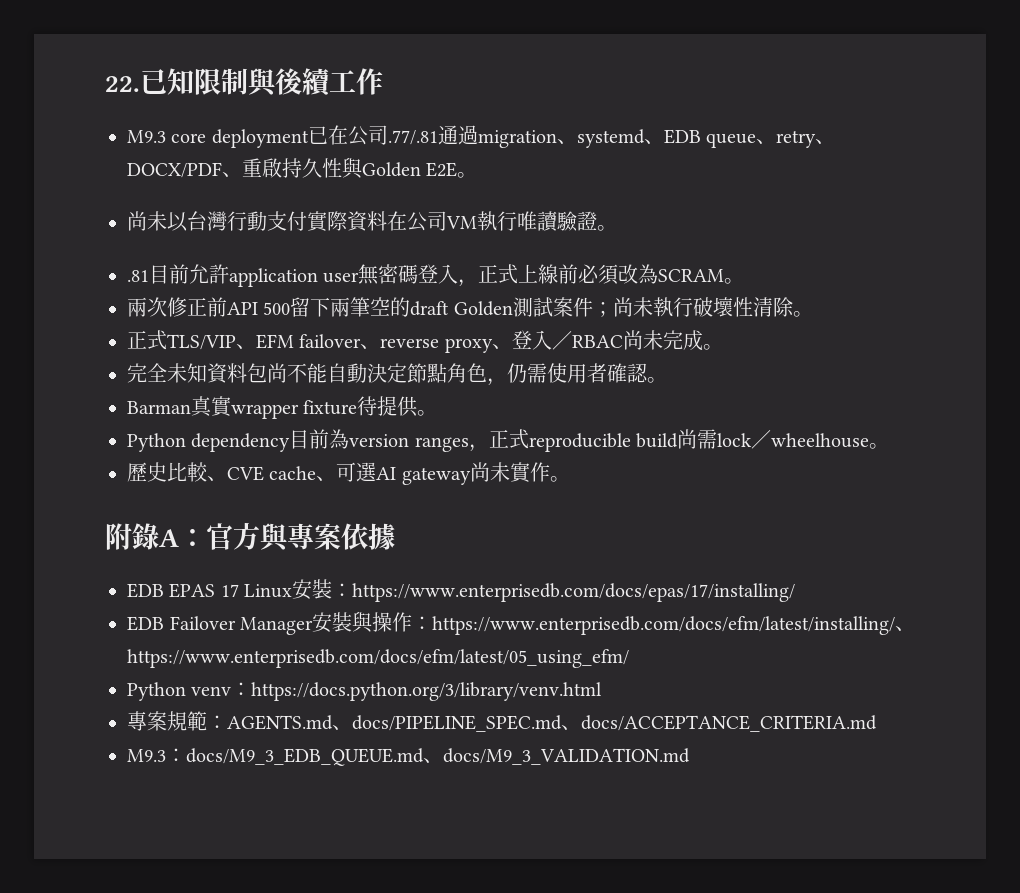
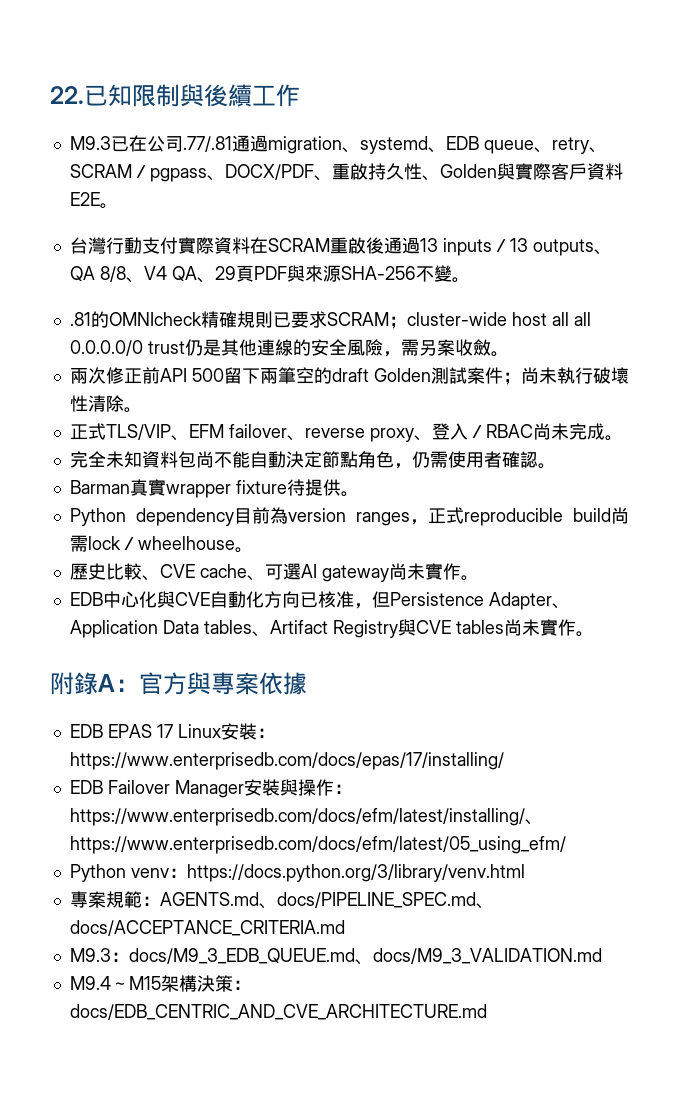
[171,129,309,148] core deployment -> (111, 143) none
(836, 141) none -> [69,164,225,182] SCRAM／pgpass、
[342,157,421,179] 與Golden -> [421,163,623,181] 、Golden與實際客戶資料
[127,211,188,232] 尚未以 -> (118, 206) none
[407,211,617,232] [127,264,725,287] 公司VM執行唯讀驗證。 // .81目前允許application user無密碼登入，正式上線前必須改為SCRAM -> [267,237,612,256] [69,265,470,283] [69,311,591,329] [69,339,491,357] SCRAM重啟後通過13 inputs／13 outputs、QA 8/8、V4 QA、29頁PDF與來源SHA-256不變。 // .81的OMNIcheck精確規則已要求SCRAM；cluster-wide host all all 0.0.0.0/0 trust仍是其他連線的安全風險，需另案收斂
(570, 479) none -> [69,591,570,610] [69,619,594,638] // EDB中心化與CVE自動化方向已核准，但Persistence Adapter、Application Data tables、Artifact Registry與CVE tables尚未實作。
(690, 756) none -> [69,975,251,992] [69,1004,487,1020] // M9.4～M15架構決策：docs/EDB_CENTRIC_AND_CVE_ARCHITECTURE.md

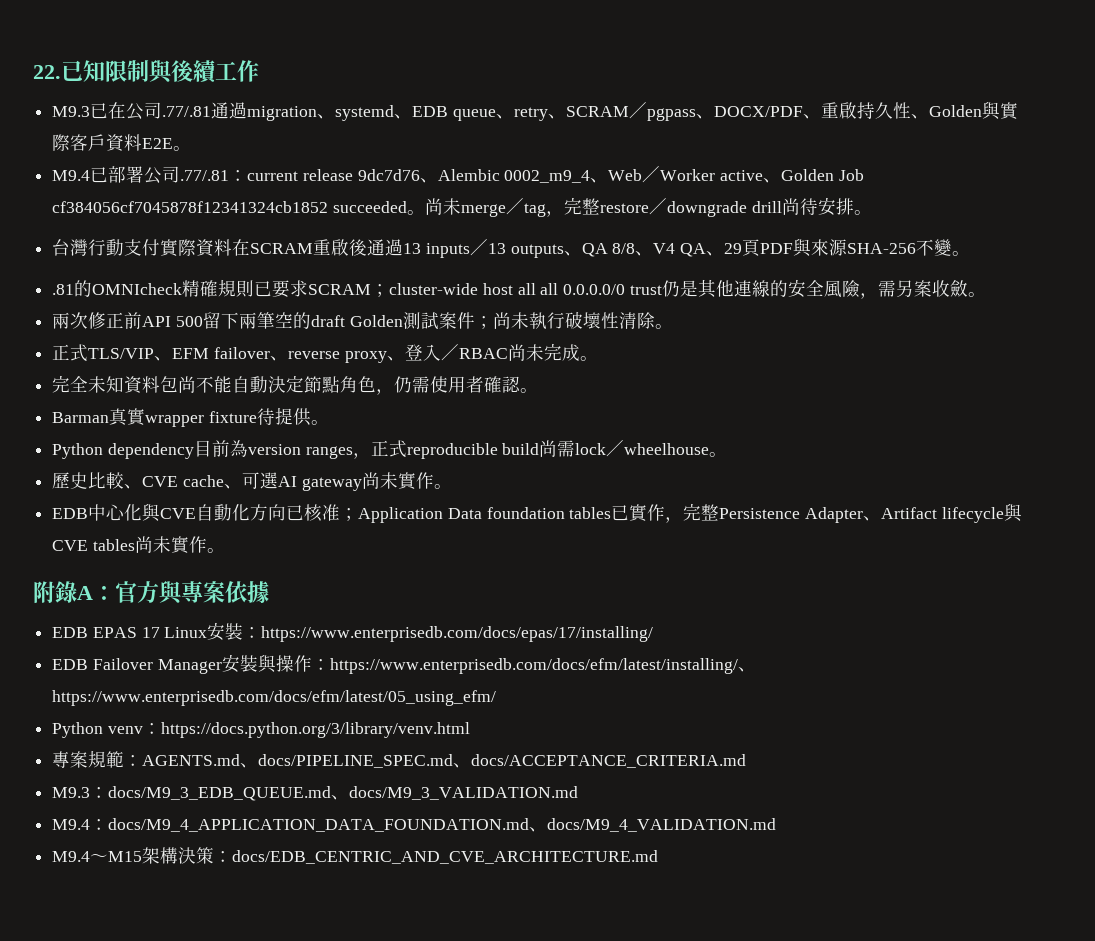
(118, 206) none -> [52,166,864,184] [52,197,872,217] // M9.4已部署公司.77/.81：current release 9dc7d76、Alembic 0002_m9_4、Web／Worker active、Golden Job cf384056cf7045878f12341324cb1852 succeeded。尚未merge／tag，完整restore／downgrade drill尚待安排。
[353,591,570,610] [69,620,398,638] ，但Persistence Adapter、Application Data tables、Artifact Registry -> [340,503,1004,523] ；Application Data foundation tables已實作，完整Persistence Adapter、Artifact lifecycle
(602, 956) none -> [52,818,777,832] // M9.4：docs/M9_4_APPLICATION_DATA_FOUNDATION.md、docs/M9_4_VALIDATION.md

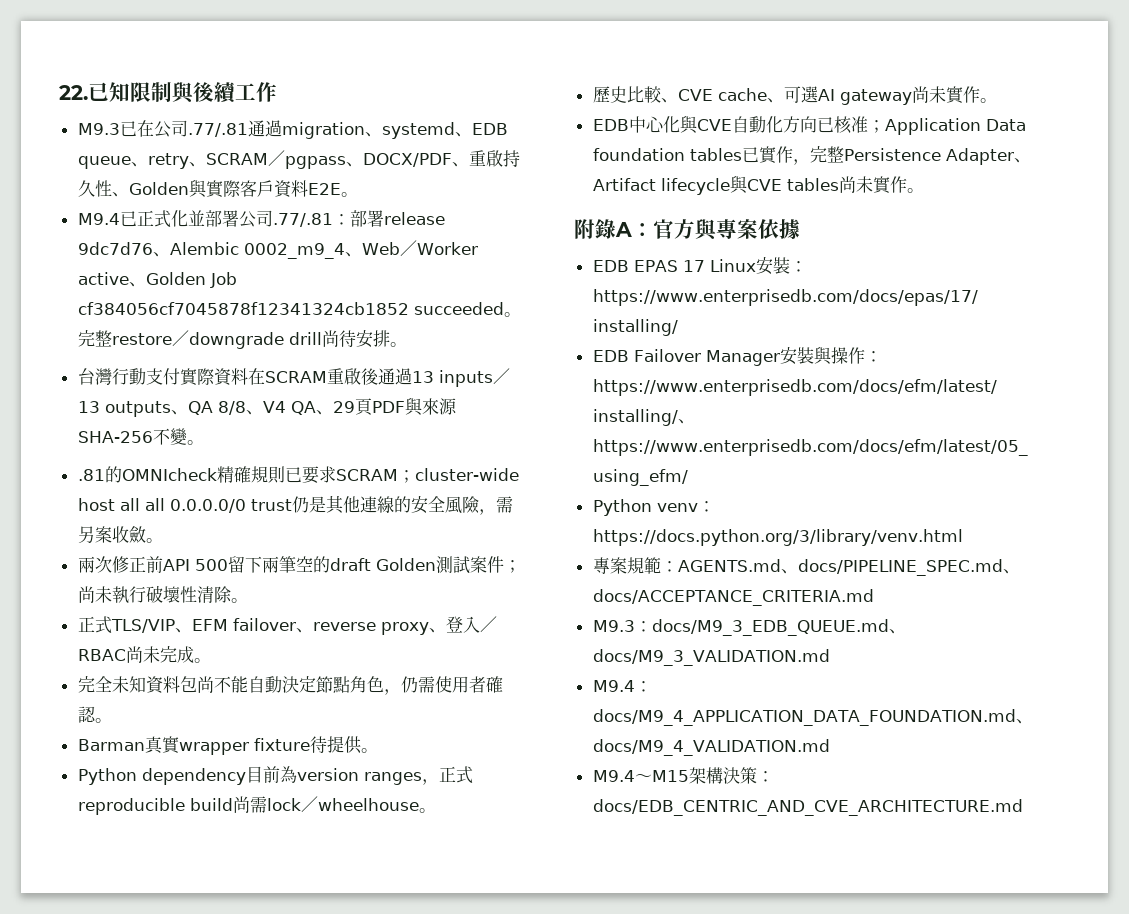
(109, 175) none -> [136,210,205,228] 正式化並
[247,171,299,181] current -> [349,210,384,227] 部署
[424,198,564,217] 尚未merge／tag， -> (521, 314) none

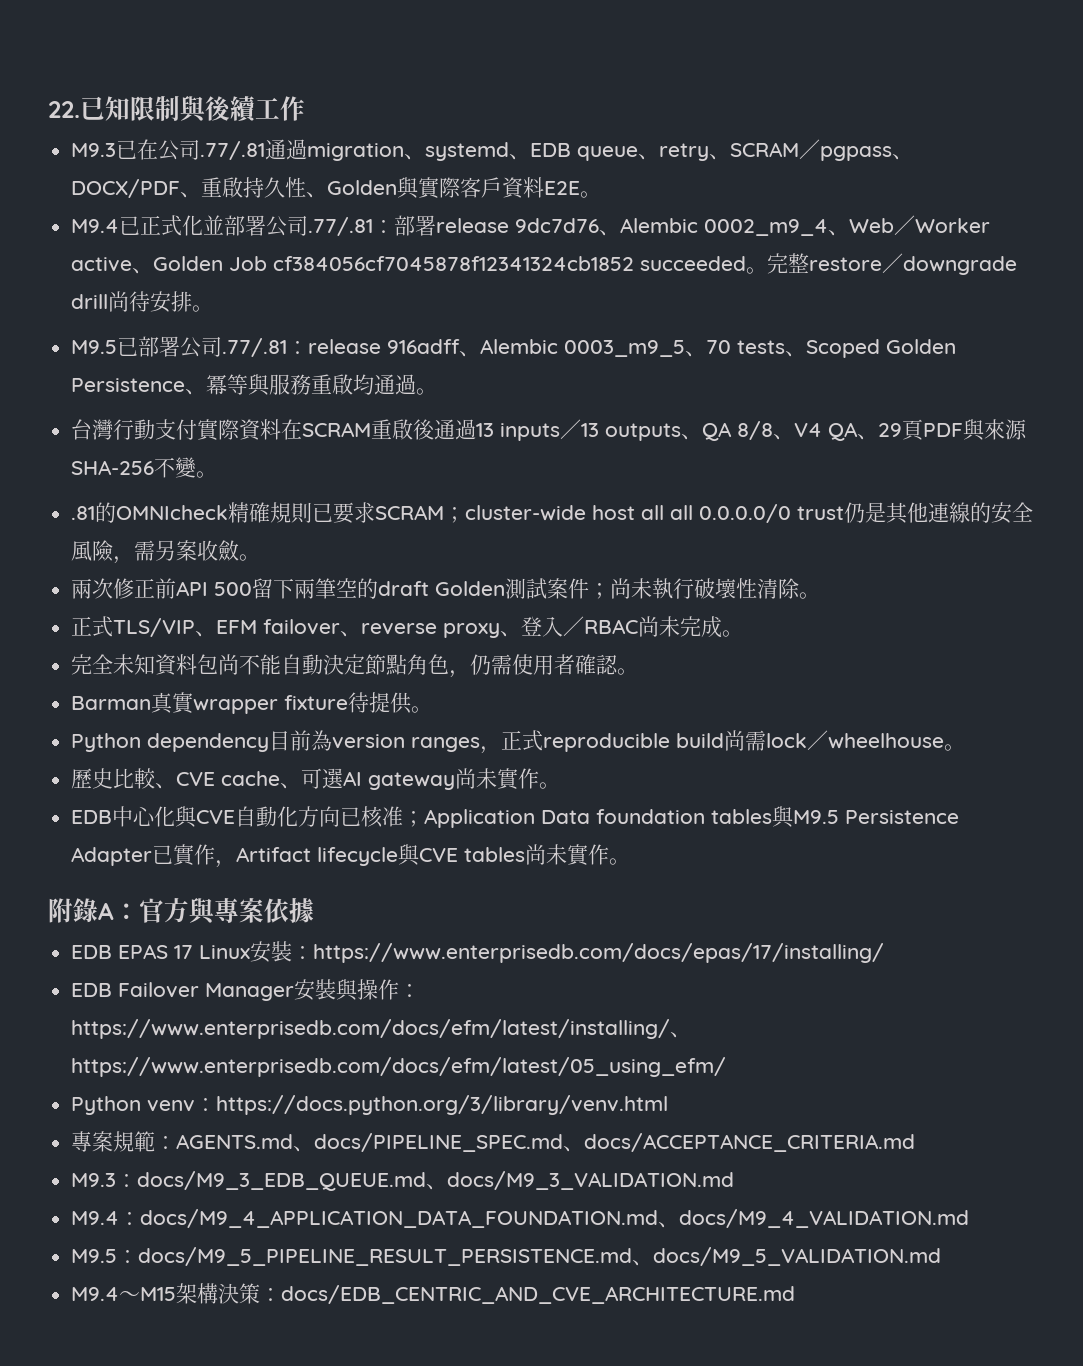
(407, 344) none -> [71,336,957,358] [71,374,438,396] // M9.5已部署公司.77/.81：release 916adff、Alembic 0003_m9_5、70 tests、Scoped Golden Persistence、冪等與服務重啟均通過。
[741,146,1031,165] 已實作，完整Persistence Adapter、 -> [772,806,960,828] [71,844,237,868] 與M9.5 Persistence Adapter已實作，
(830, 747) none -> [71,1247,942,1266] // M9.5：docs/M9_5_PIPELINE_RESULT_PERSISTENCE.md、docs/M9_5_VALIDATION.md

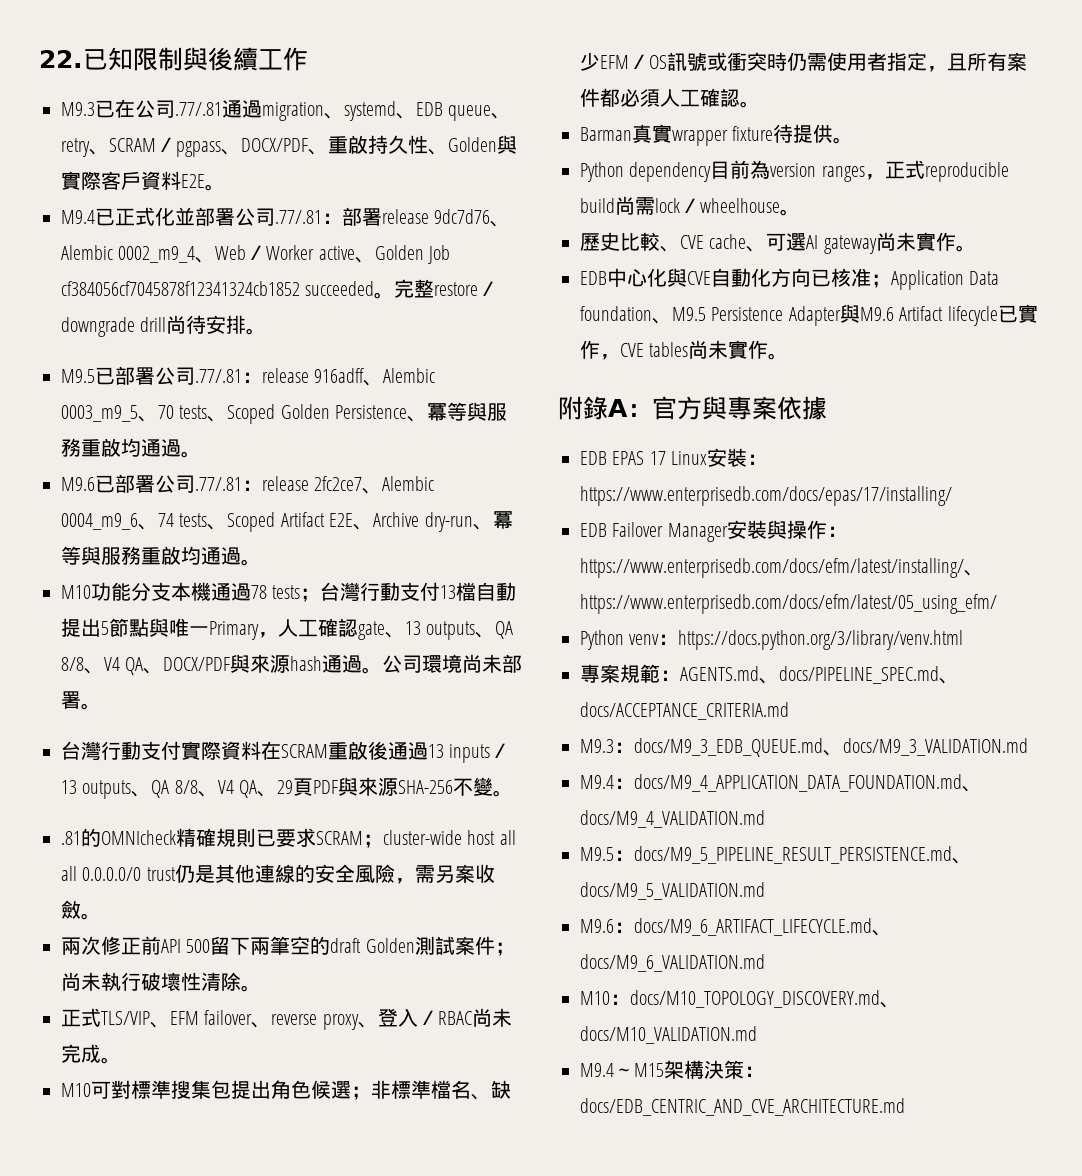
(438, 391) none -> [61,474,435,494] [61,511,513,532] [61,546,261,566] [61,582,517,602] [61,618,514,640] [61,654,523,675] [61,691,101,710] // M9.6已部署公司.77/.81：release 2fc2ce7、Alembic 0004_m9_6、74 tests、Scoped Artifact E2E、Archive dry-run、冪等與服務重啟均通過。 // M10功能分支本機通過78 tests；台灣行動支付13檔自動提出5節點與唯一Primary，人工確認gate、13 outputs、QA 8/8、V4 QA、DOCX/PDF與來源hash通過。公司環境尚未部署。
[71,654,576,678] 完全未知資料包尚不能自動決定節點角色，仍需使用者 -> [61,1080,511,1100] [580,52,1027,72] [580,88,700,107] M10可對標準搜集包提出角色候選；非標準檔名、缺少EFM／OS訊號或衝突時仍需使用者指定，且所有案件都必須人工
[711,806,795,828] tables與 -> [652,318,672,324] 、
[152,844,421,868] 已實作，Artifact lifecycle與 -> [839,304,1038,326] [580,340,620,360] 與M9.6 Artifact lifecycle已實作，
(942, 1256) none -> [580,918,892,936] [580,954,765,972] [580,990,900,1008] [580,1026,757,1044] // M9.6：docs/M9_6_ARTIFACT_LIFECYCLE.md、docs/M9_6_VALIDATION.md // M10：docs/M10_TOPOLOGY_DISCOVERY.md、docs/M10_VALIDATION.md

